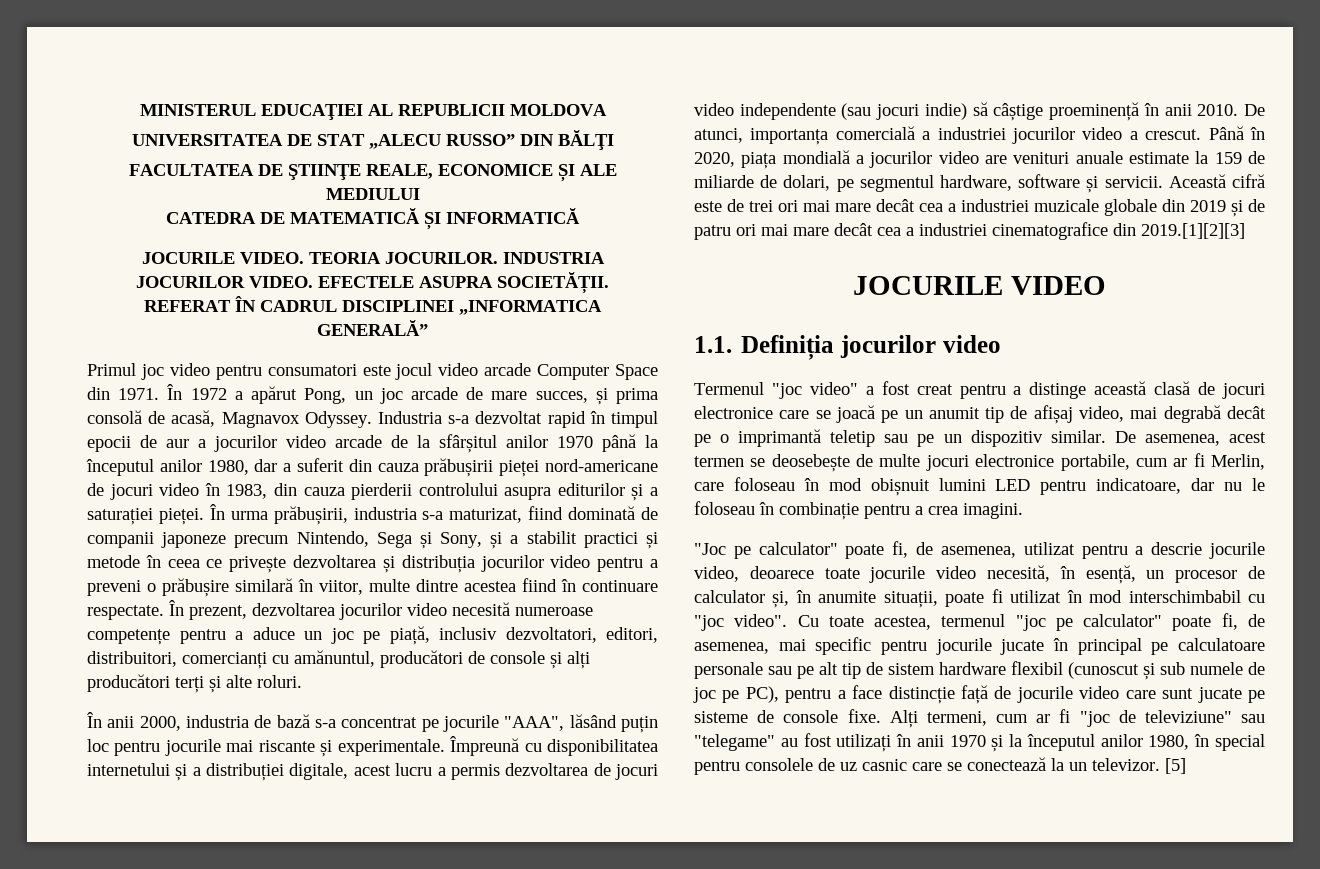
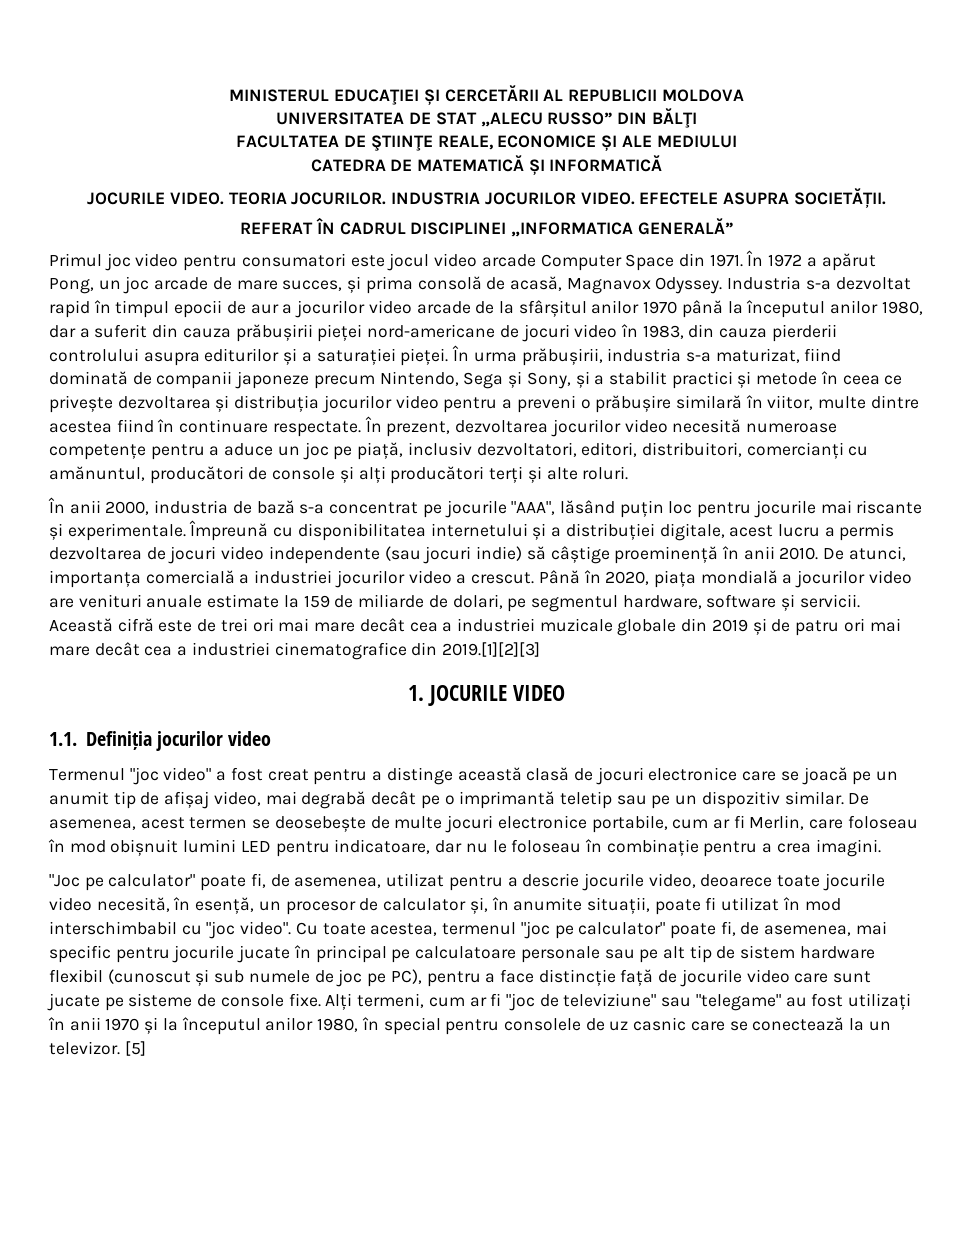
(363, 112) none -> [423,85,539,105] ȘI CERCETĂRII
(1245, 231) none -> [408,685,425,701] 1.

